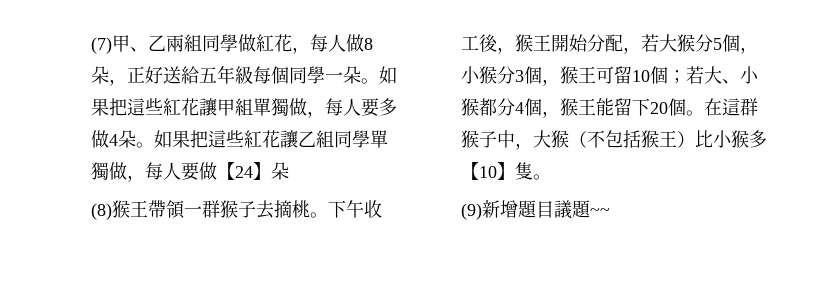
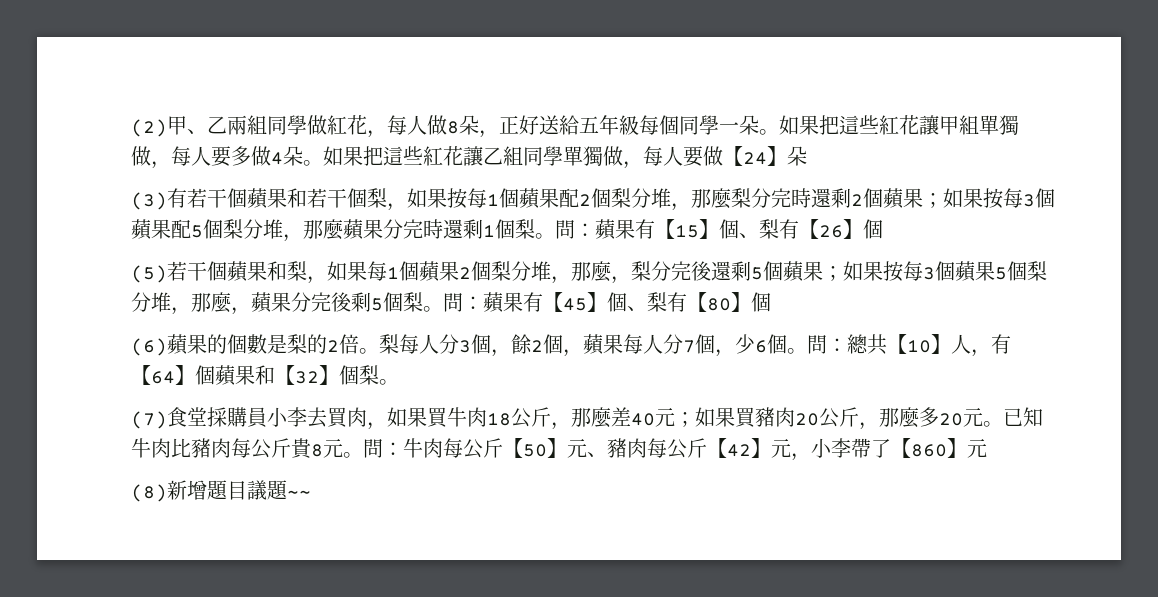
[90,37,112,54] (7) -> [130,119,167,137] (2)
[90,200,382,220] [460,34,758,54] [460,66,759,86] [460,98,758,118] [460,130,767,150] [460,162,551,180] [460,203,482,220] (8)猴王帶領一群猴子去摘桃。下午收工後，猴王開始分配，若大猴分5個，小猴分3個，猴王可留10個；若大、小猴都分4個，猴王能留下20個。在這群猴子中，大猴（不包括猴王）比小猴多【10】隻。 // (9) -> [130,188,1055,211] [130,219,883,242] [130,261,1047,284] [130,292,771,315] [130,334,1011,357] [130,365,399,386] [130,407,1043,430] [130,438,987,461] [130,484,167,502] (3)有若干個蘋果和若干個梨，如果按每1個蘋果配2個梨分堆，那麼梨分完時還剩2個蘋果；如果按每3個蘋果配5個梨分堆，那麼蘋果分完時還剩1個梨。問：蘋果有【15】個、梨有【26】個 // (5)若干個蘋果和梨，如果每1個蘋果2個梨分堆，那麼，梨分完後還剩5個蘋果；如果按每3個蘋果5個梨分堆，那麼，蘋果分完後剩5個梨。問：蘋果有【45】個、梨有【80】個 // (6)蘋果的個數是梨的2倍。梨每人分3個，餘2個，蘋果每人分7個，少6個。問：總共【10】人，有【64】個蘋果和【32】個梨。 // (7)食堂採購員小李去買肉，如果買牛肉18公斤，那麼差40元；如果買豬肉20公斤，那麼多20元。已知牛肉比豬肉每公斤貴8元。問：牛肉每公斤【50】元、豬肉每公斤【42】元，小李帶了【860】元 // (8)

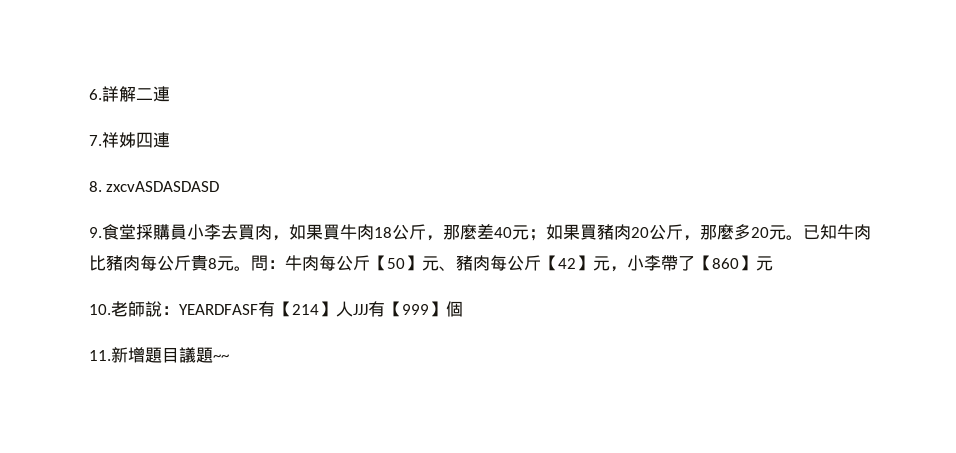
[130,115,1019,138] [130,146,807,169] [130,188,1055,211] [130,219,883,242] [130,261,1047,284] [130,292,771,315] [130,334,1011,357] [130,365,399,386] [130,411,167,429] (2)甲、乙兩組同學做紅花，每人做8朵，正好送給五年級每個同學一朵。如果把這些紅花讓甲組單獨做，每人要多做4朵。如果把這些紅花讓乙組同學單獨做，每人要做【24】朵 // (3)有若干個蘋果和若干個梨，如果按每1個蘋果配2個梨分堆，那麼梨分完時還剩2個蘋果；如果按每3個蘋果配5個梨分堆，那麼蘋果分完時還剩1個梨。問：蘋果有【15】個、梨有【26】個 // (5)若干個蘋果和梨，如果每1個蘋果2個梨分堆，那麼，梨分完後還剩5個蘋果；如果按每3個蘋果5個梨分堆，那麼，蘋果分完後剩5個梨。問：蘋果有【45】個、梨有【80】個 // (6)蘋果的個數是梨的2倍。梨每人分3個，餘2個，蘋果每人分7個，少6個。問：總共【10】人，有【64】個蘋果和【32】個梨。 // (7) -> [88,86,170,102] [88,132,170,148] [88,181,220,192] [88,227,102,238] 6.詳解二連 // 7.祥姊四連 // 8. zxcvASDASDASD // 9.
[130,484,167,502] (8) -> [88,301,463,317] [88,350,111,361] 10.老師說：YEARDFASF有【214】人JJJ有【999】個 // 11.

